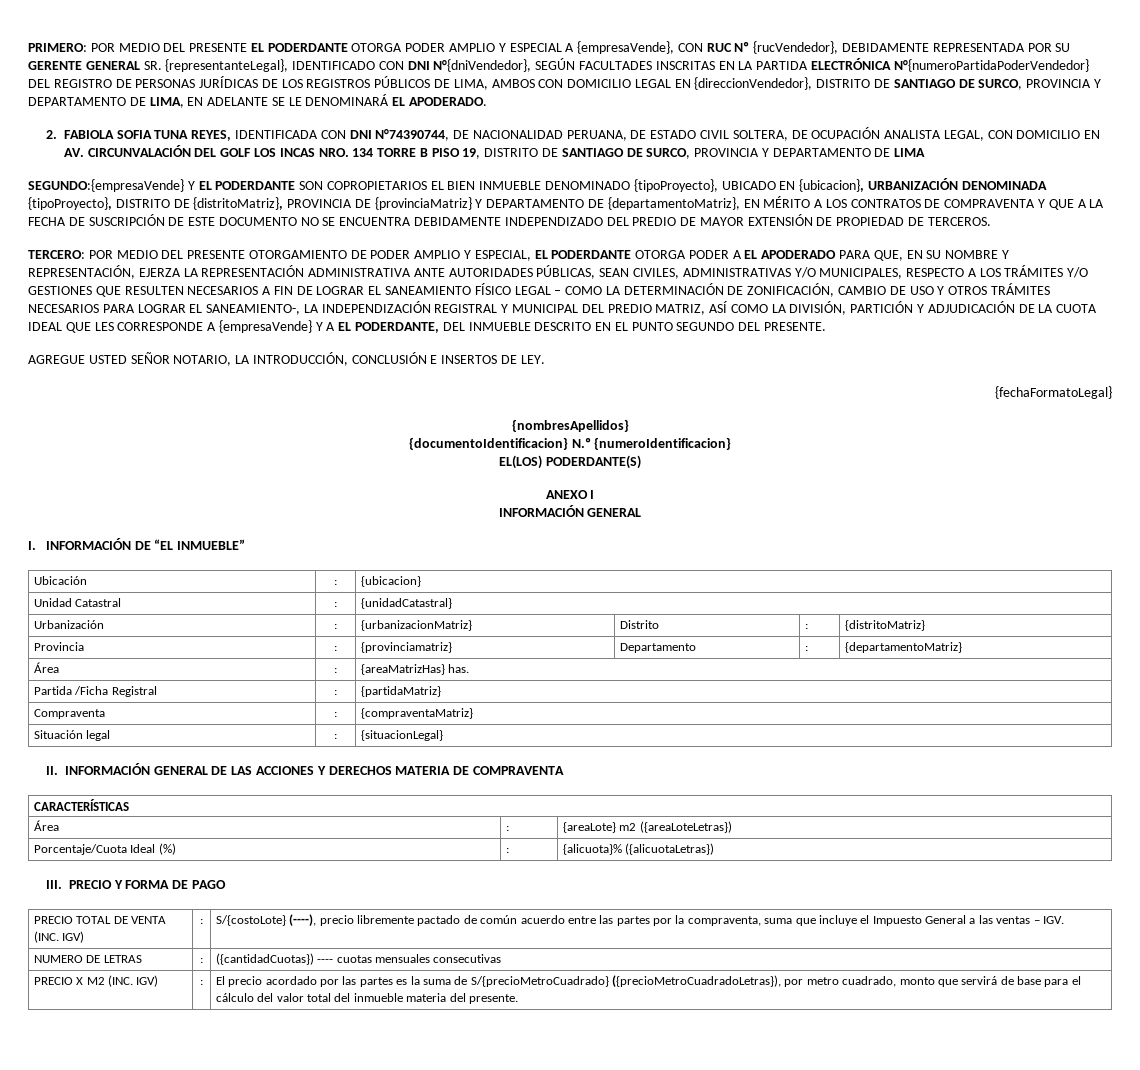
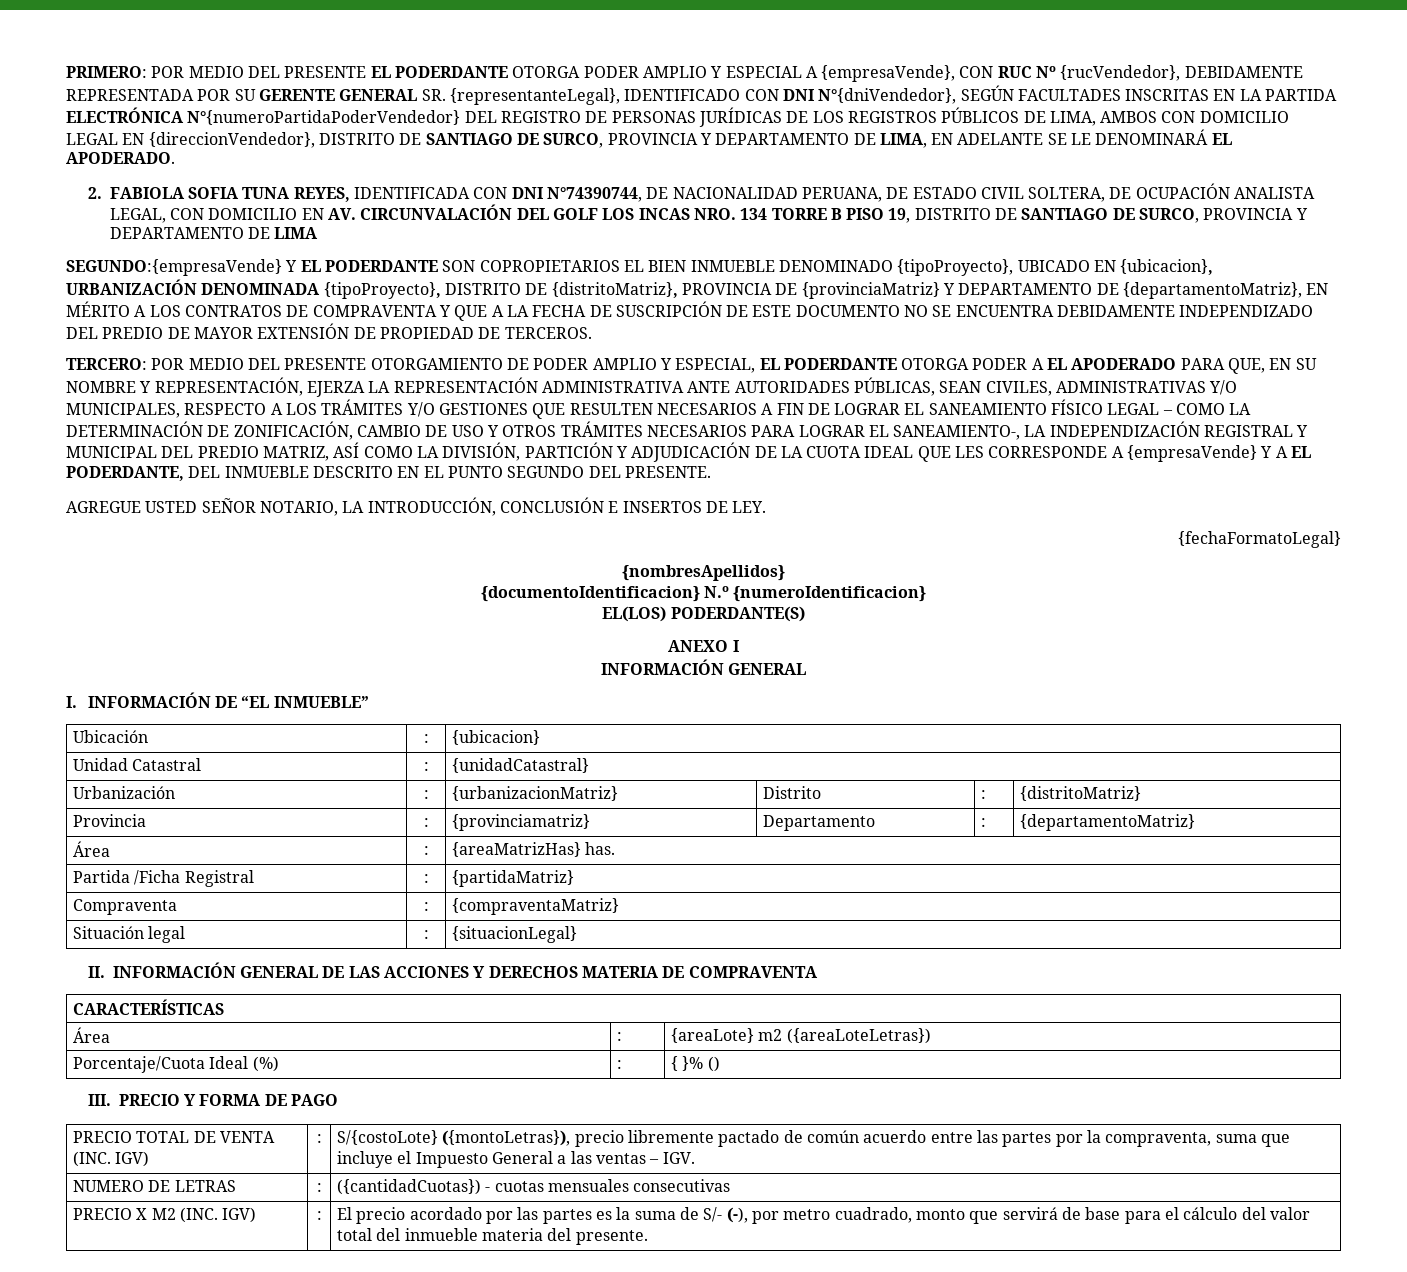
[562,843,715,855] {alicuota}% ({alicuotaLetras}) -> [671,1056,720,1072] { }% ()
[289,914,317,926] (----), -> [442,1130,571,1146] ({montoLetras}),
[317,959,334,963] ---- -> [485,1187,491,1192] -
[470,975,782,987] S/{precioMetroCuadrado} ({precioMetroCuadradoLetras}), -> [703,1207,748,1223] S/- (-),

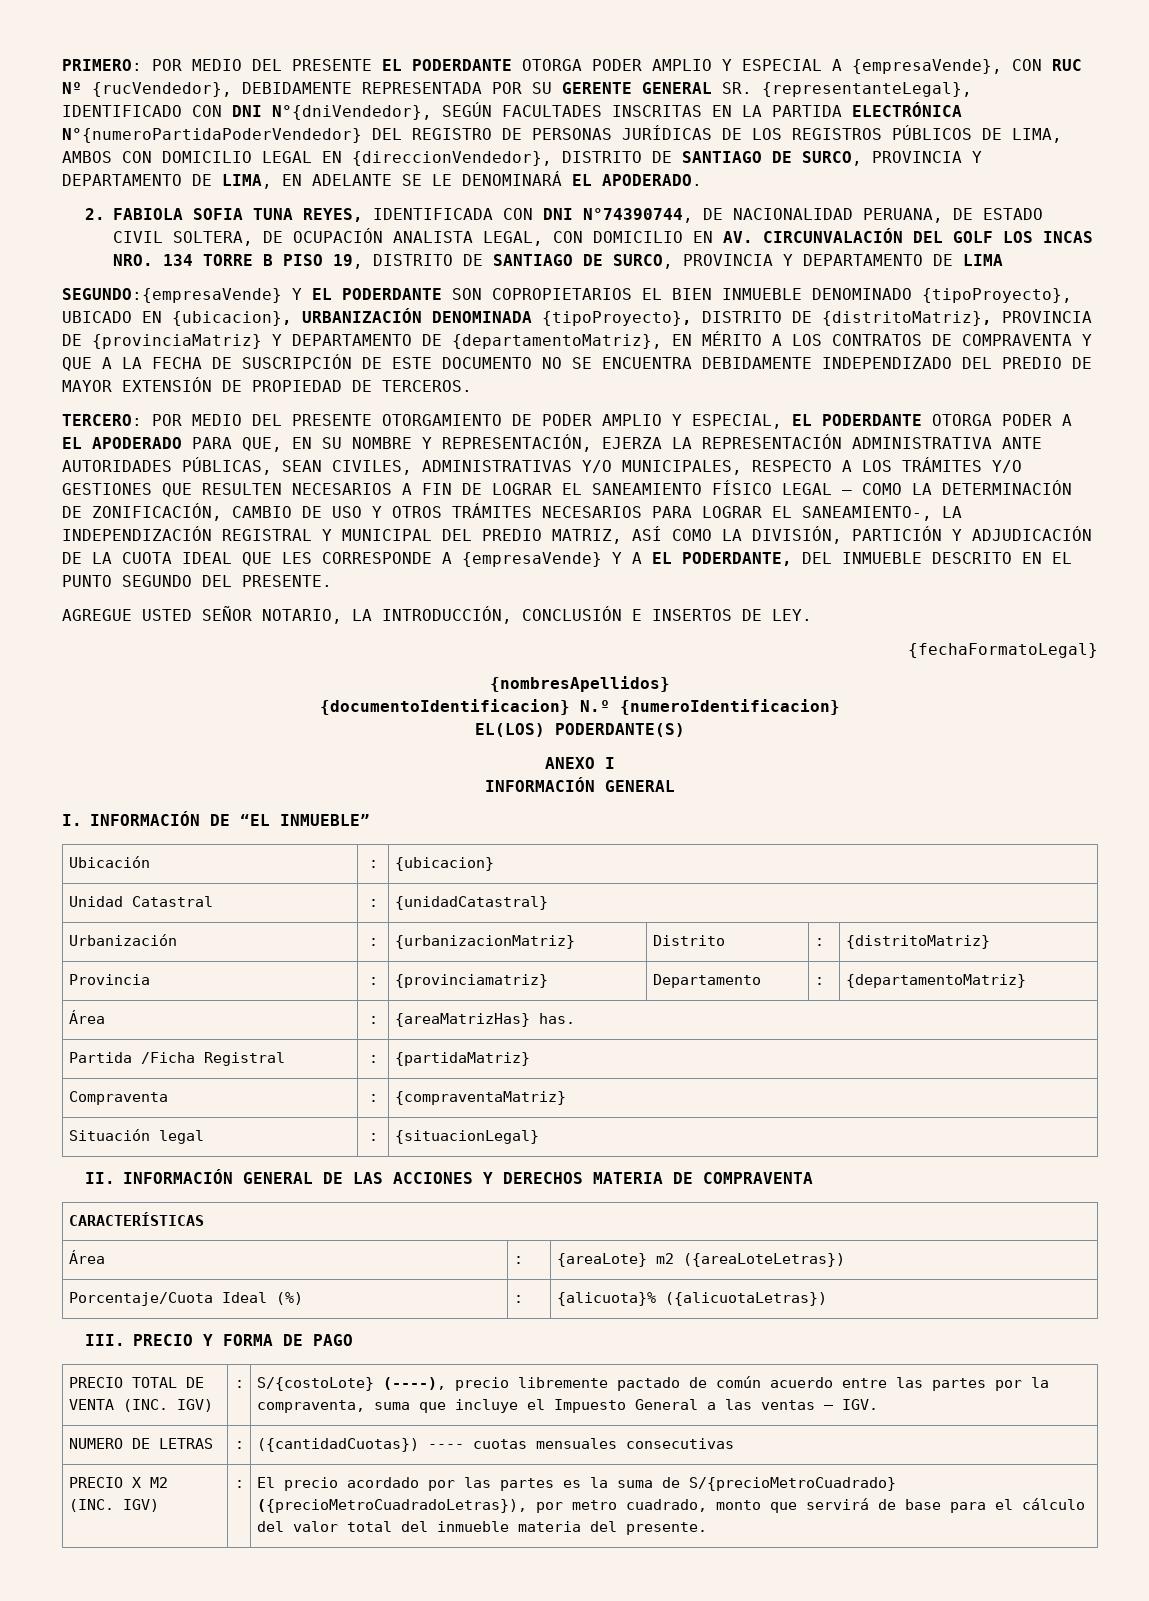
[671,1056,720,1072] { }% () -> [556,1292,827,1306] {alicuota}% ({alicuotaLetras})
[442,1130,571,1146] ({montoLetras}), -> [382,1377,446,1390] (----),
[485,1187,491,1192] - -> [427,1444,464,1449] ----
[703,1207,748,1223] S/- (-), -> [688,1477,896,1491] [256,1499,527,1513] S/{precioMetroCuadrado} ({precioMetroCuadradoLetras}),

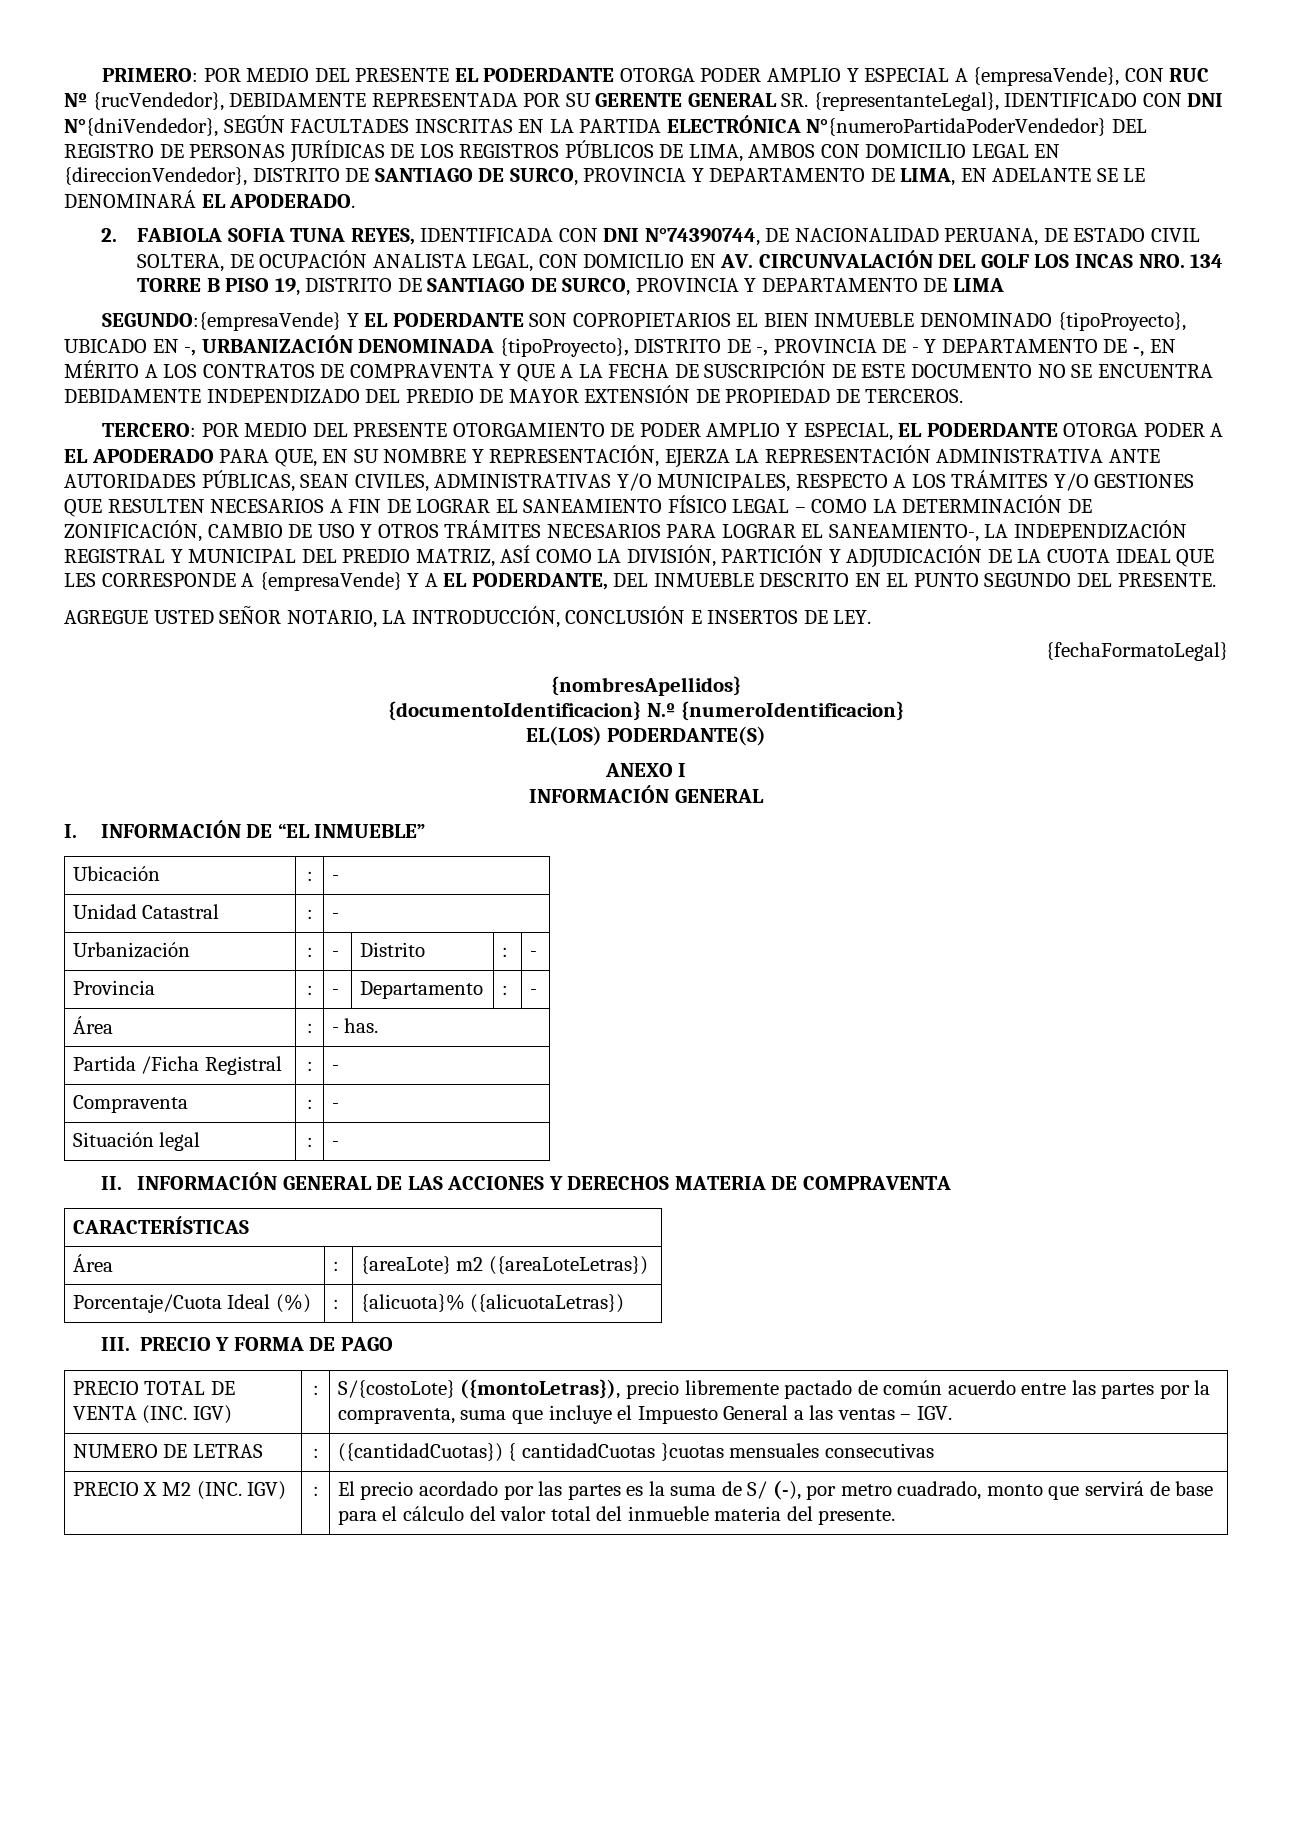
[172,311,292,326] {ubicacion}, -> [184,347,197,356] -,
[822,311,992,326] {distritoMatriz}, -> [756,347,769,356] -,
[92,334,662,349] {provinciaMatriz} Y DEPARTAMENTO DE {departamentoMatriz}, -> [911,339,1145,357] - Y DEPARTAMENTO DE -,
[394,857,494,871] {ubicacion} -> [331,875,339,881] -
[394,896,548,910] {unidadCatastral} -> [331,913,339,919] -
[394,935,575,949] {urbanizacionMatriz} -> [331,951,339,957] -
[845,935,990,949] {distritoMatriz} -> [529,951,537,957] -
[394,974,548,988] {provinciamatriz} -> [331,989,339,995] -
[845,974,1026,988] [68,1010,105,1024] [368,1016,378,1024] [394,1013,530,1027] {departamentoMatriz} // Área | : | {areaMatrizHas} -> [529,989,537,995] [72,1016,113,1034] [306,1023,313,1033] [331,1027,339,1033] - // Área | : | -
[394,1052,530,1066] {partidaMatriz} -> [331,1065,339,1071] -
[394,1091,566,1105] {compraventaMatriz} -> [331,1103,339,1109] -
[394,1130,539,1144] {situacionLegal} -> [331,1141,339,1147] -
[382,1377,446,1390] (----), -> [460,1379,621,1399] ({montoLetras}),
[427,1439,527,1449] ---- cuotas -> [508,1443,724,1461] { cantidadCuotas }cuotas
[688,1477,896,1491] [256,1499,527,1513] S/{precioMetroCuadrado} ({precioMetroCuadradoLetras}), -> [747,1480,801,1500] S/ (-),

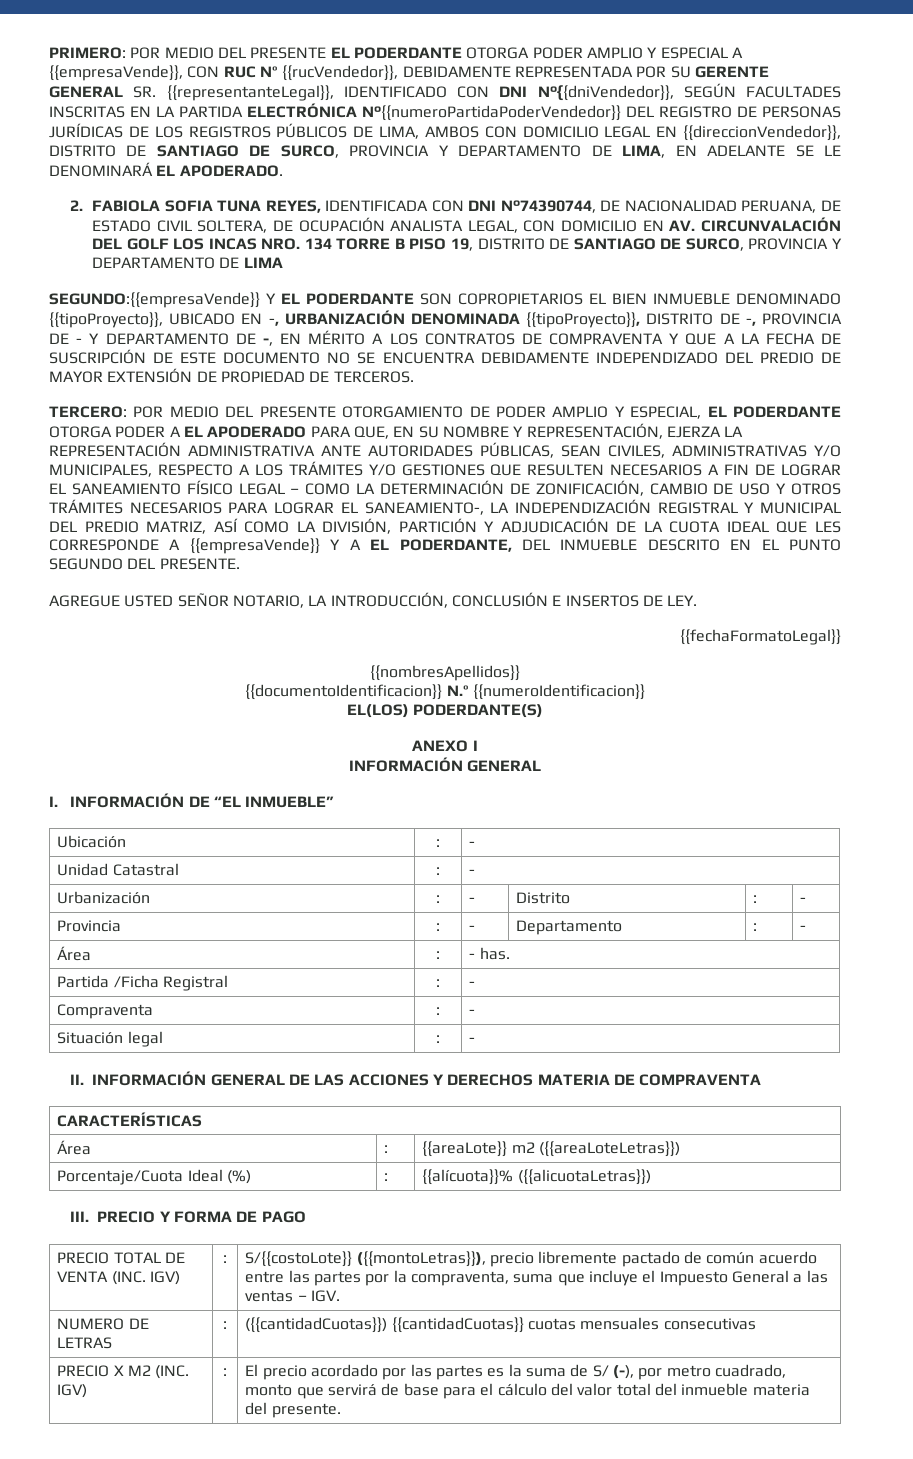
[973,67,1120,86] {empresaVende}, -> [49,65,183,81] {{empresaVende}},
[92,92,224,111] {rucVendedor}, -> [282,65,399,81] {{rucVendedor}},
[813,92,999,111] {representanteLegal}, -> [166,85,334,101] {{representanteLegal}},
[64,118,218,137] N°{dniVendedor}, -> [537,85,674,101] N°{{dniVendedor}},
[806,118,1107,136] N°{numeroPartidaPoderVendedor} -> [362,105,621,121] N°{{numeroPartidaPoderVendedor}}
[64,167,247,186] {direccionVendedor}, -> [683,125,842,141] {{direccionVendedor}},
[102,312,342,331] SEGUNDO:{empresaVende} -> [49,292,260,308] SEGUNDO:{{empresaVende}}
[1057,312,1186,331] {tipoProyecto}, -> [49,312,163,328] {{tipoProyecto}},
[499,338,629,357] {tipoProyecto}, -> [526,312,641,328] {{tipoProyecto}},
[259,572,402,591] {empresaVende} -> [189,538,320,554] {{empresaVende}}
[1046,642,1228,661] [551,676,741,696] [388,701,904,721] {fechaFormatoLegal} // {nombresApellidos} // {documentoIdentificacion} N.º {numeroIdentificacion} -> [680,629,841,645] [370,665,520,681] [245,684,645,700] {{fechaFormatoLegal}} // {{nombresApellidos}} // {{documentoIdentificacion}} N.º {{numeroIdentificacion}}
[360,1256,648,1275] {areaLote} m2 ({areaLoteLetras}) -> [422,1141,680,1157] {{areaLote}} m2 ({{areaLoteLetras}})
[360,1294,625,1313] {alicuota}% ({alicuotaLetras}) -> [422,1169,651,1185] {{alícuota}}% ({{alicuotaLetras}})
[337,1379,621,1399] S/{costoLote} ({montoLetras}), -> [245,1251,486,1267] S/{{costoLote}} ({{montoLetras}}),
[337,1443,724,1462] ({cantidadCuotas}) { cantidadCuotas }cuotas -> [245,1317,576,1333] ({{cantidadCuotas}}) {{cantidadCuotas}} cuotas

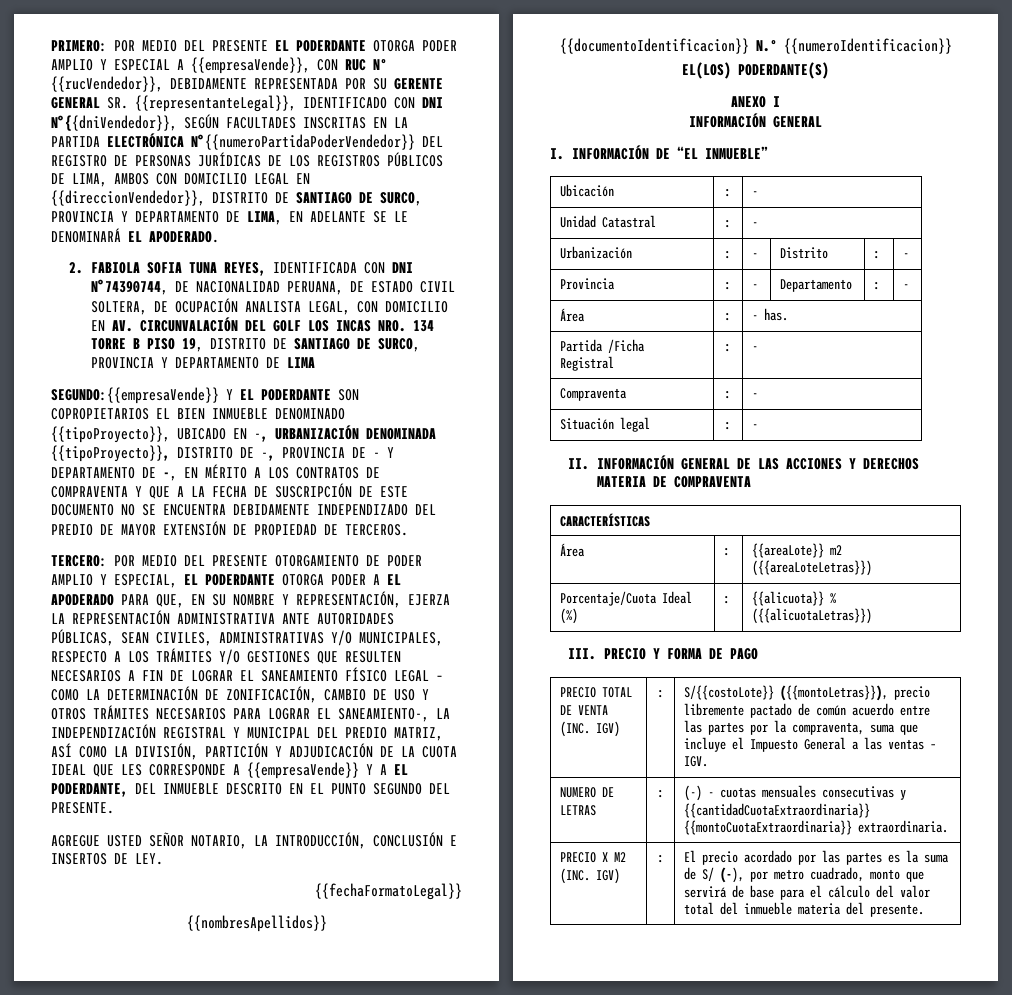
[422,1169,514,1185] {{alícuota}}% -> [752,591,837,606] {{alicuota}} %
[245,1317,524,1333] ({{cantidadCuotas}}) {{cantidadCuotas}} -> [684,785,715,801] (-) -
(756, 1324) none -> [900,790,907,800] [684,803,871,818] [684,820,949,835] y {{cantidadCuotaExtraordinaria}} {{montoCuotaExtraordinaria}} extraordinaria.

